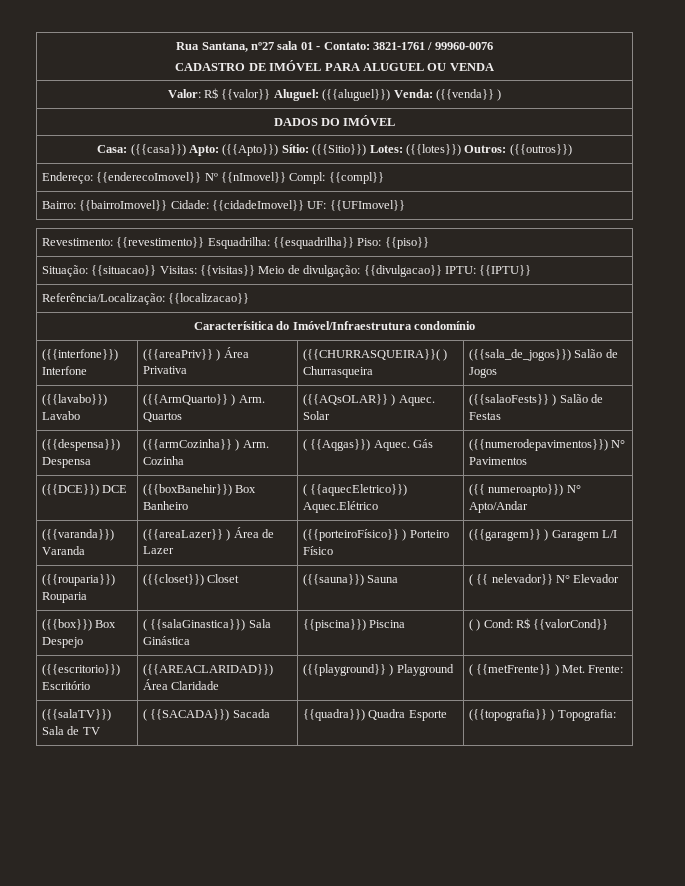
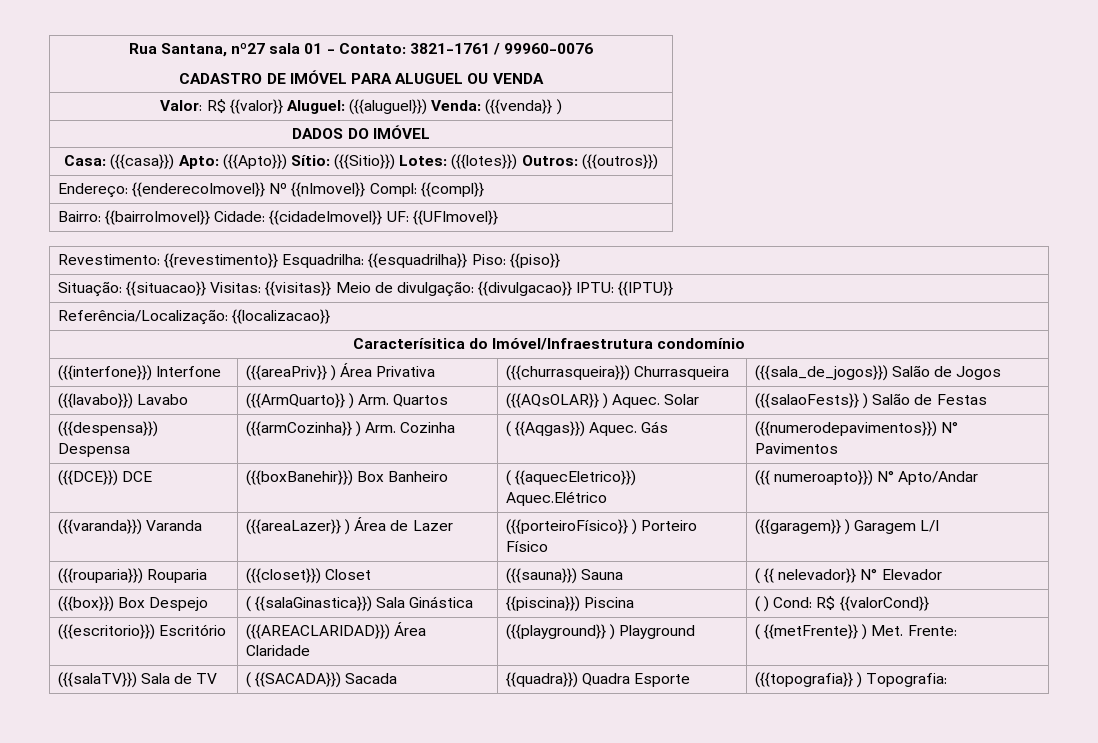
[302,349,448,361] ({{CHURRASQUEIRA}}( ) -> [505,365,630,381] ({{churrasqueira}})

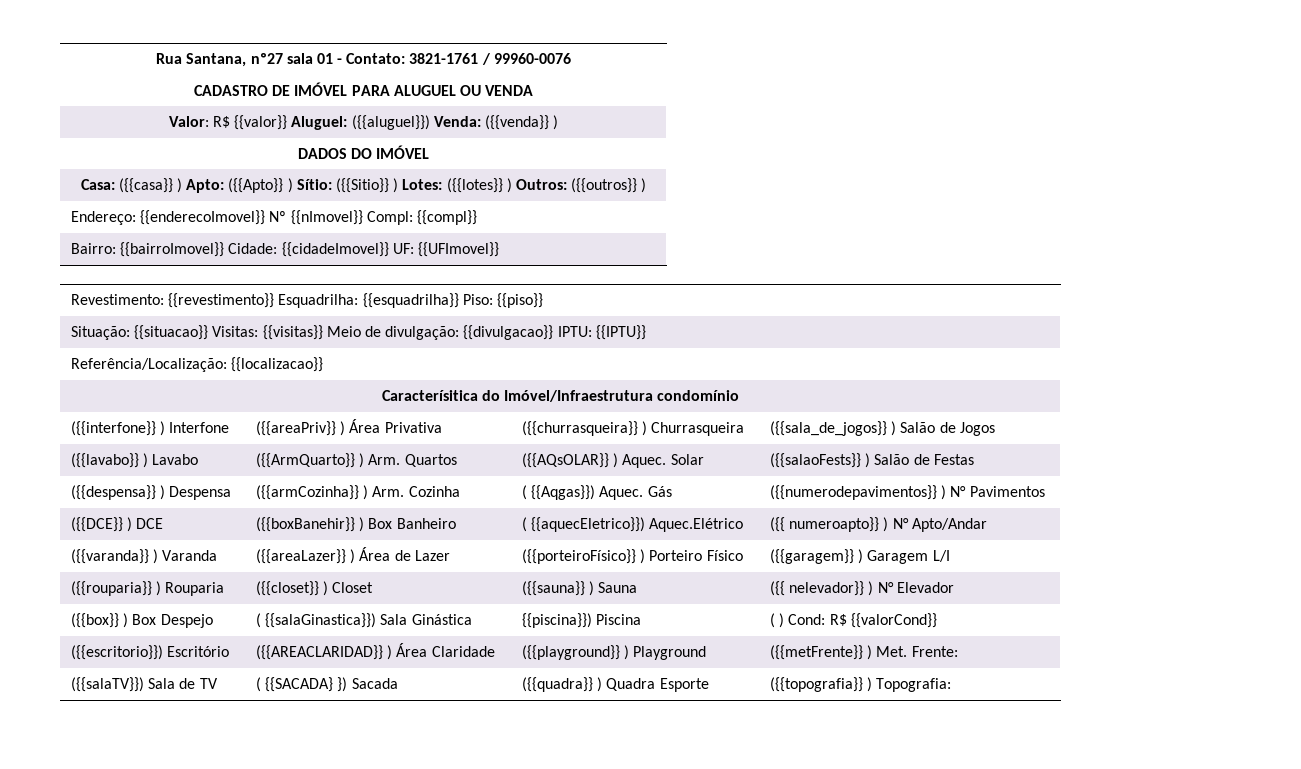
[110,154,658,170] ({{casa}}) Apto: ({{Apto}}) Sítio: ({{Sitio}}) Lotes: ({{lotes}}) Outros: ({{outros}}) -> [118,178,647,193] ({{casa}} ) Apto: ({{Apto}} ) Sítio: ({{Sitio}} ) Lotes: ({{lotes}} ) Outros: ({{outros}} )
[57,365,152,381] ({{interfone}}) -> [71,421,166,436] ({{interfone}} )
[505,365,630,381] ({{churrasqueira}}) -> [522,421,648,436] ({{churrasqueira}} )
[754,365,888,381] ({{sala_de_jogos}}) -> [770,421,897,436] ({{sala_de_jogos}} )
[57,393,133,409] ({{lavabo}}) -> [71,453,149,468] ({{lavabo}} )
[57,421,158,437] ({{despensa}}) -> [71,485,166,500] ({{despensa}} )
[754,421,937,437] ({{numerodepavimentos}}) -> [770,485,947,500] ({{numerodepavimentos}} )
[57,470,118,486] ({{DCE}}) -> [71,517,133,532] ({{DCE}} )
[245,470,353,486] ({{boxBanehir}}) -> [256,517,365,532] ({{boxBanehir}} )
[773,470,873,486] numeroapto}}) -> [789,517,889,532] numeroapto}} )
[57,519,142,535] ({{varanda}}) -> [71,549,159,564] ({{varanda}} )
[57,568,143,584] ({{rouparia}}) -> [71,581,162,596] ({{rouparia}} )
[245,568,321,584] ({{closet}}) -> [256,581,329,596] ({{closet}} )
[505,568,577,584] ({{sauna}}) -> [522,581,595,596] ({{sauna}} )
[754,568,857,584] ( {{ nelevador}} -> [770,581,874,596] ({{ nelevador}} )
[57,596,114,612] ({{box}}) -> [71,613,129,628] ({{box}} )
[245,624,390,640] ({{AREACLARIDAD}}) -> [256,645,393,660] ({{AREACLARIDAD}} )
[754,624,858,640] ( {{metFrente}} -> [770,645,864,660] ({{metFrente}}
[254,672,341,688] {{SACADA}}) -> [265,677,348,692] {{SACADA} })
[505,672,578,688] {{quadra}}) -> [522,677,603,692] ({{quadra}} )

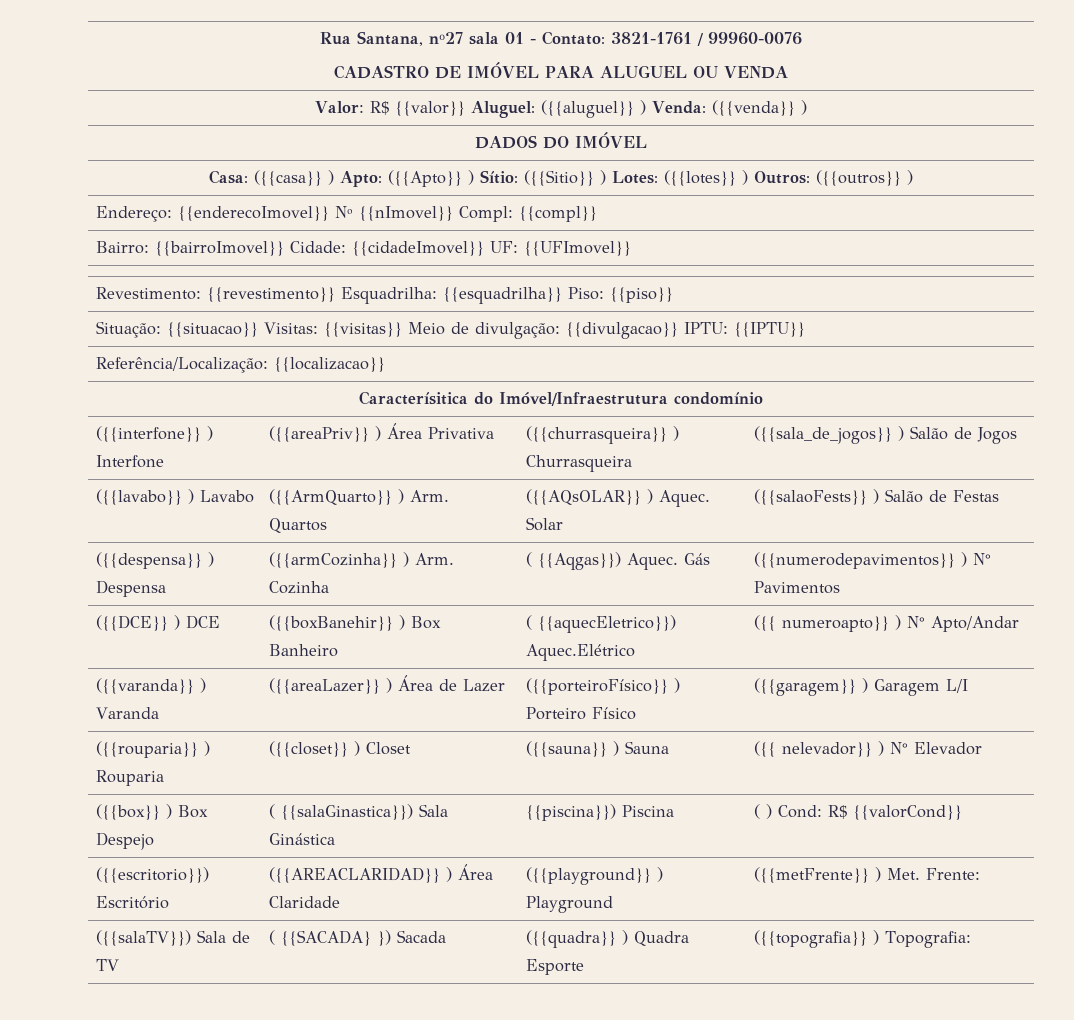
[351,115,430,130] ({{aluguel}}) -> [541,100,646,118] ({{aluguel}} )

